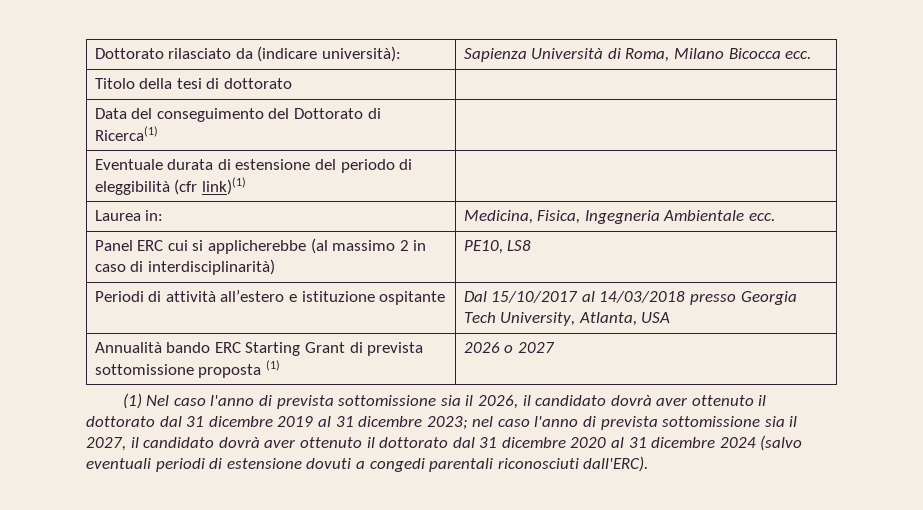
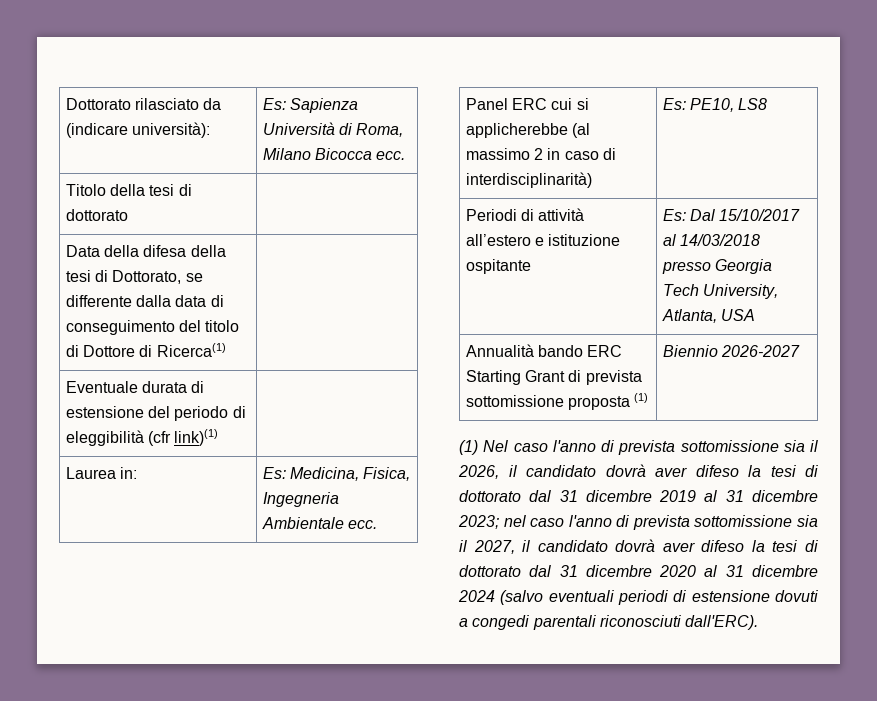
(401, 54) none -> [262,98,286,110] Es:
[131,108,363,122] del conseguimento del Dottorato -> [104,245,226,257] [65,270,203,284] [65,295,224,307] [65,320,240,335] [65,345,136,357] della difesa della tesi di Dottorato, se differente dalla data di conseguimento del titolo di Dottore
(164, 215) none -> [262,467,286,479] Es:
(275, 267) none -> [662,98,686,110] Es:
(446, 298) none -> [662,209,686,221] Es:
[463,342,555,353] 2026 o 2027 -> [662,345,801,357] Biennio 2026-2027
[691,395,767,406] ottenuto il -> [695,465,818,477] difeso la tesi di
[299,437,375,448] ottenuto il -> [701,540,818,552] difeso la tesi di

